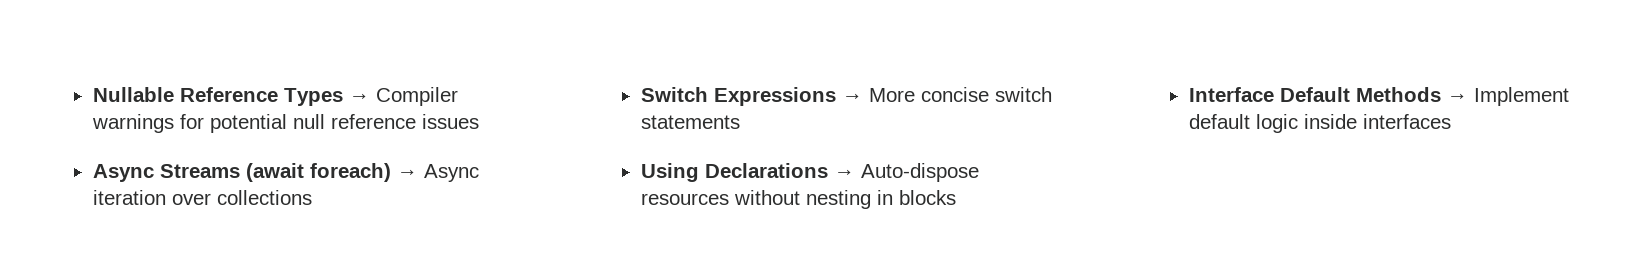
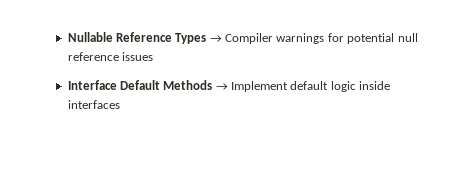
[92,163,479,182] [92,190,312,205] [640,87,1052,106] [640,115,740,129] [640,163,979,182] [640,190,956,209] // Async Streams (await foreach) → Async iteration over collections // Switch Expressions → More concise switch statements // Using Declarations → Auto-dispose resources without nesting in blocks -> (153, 56) none

